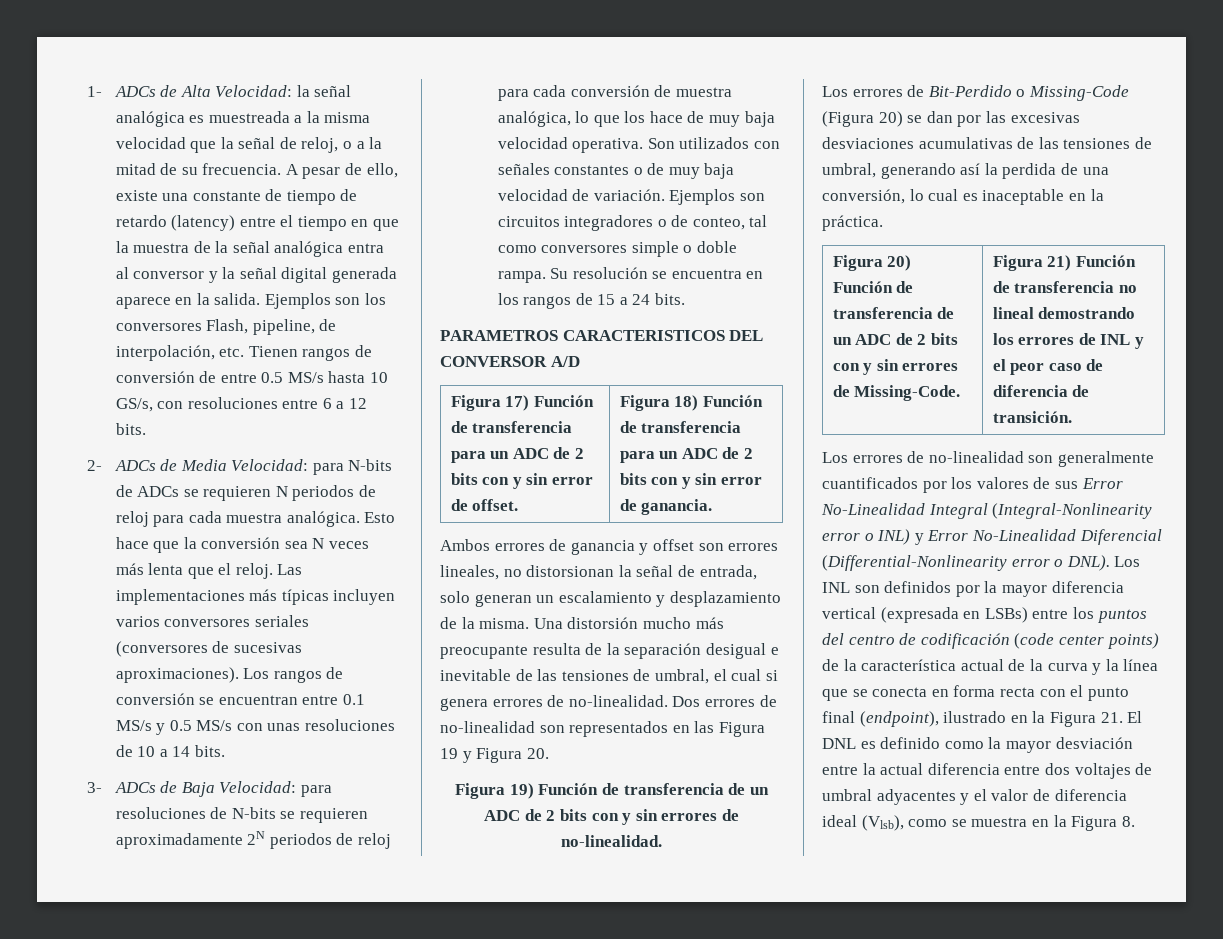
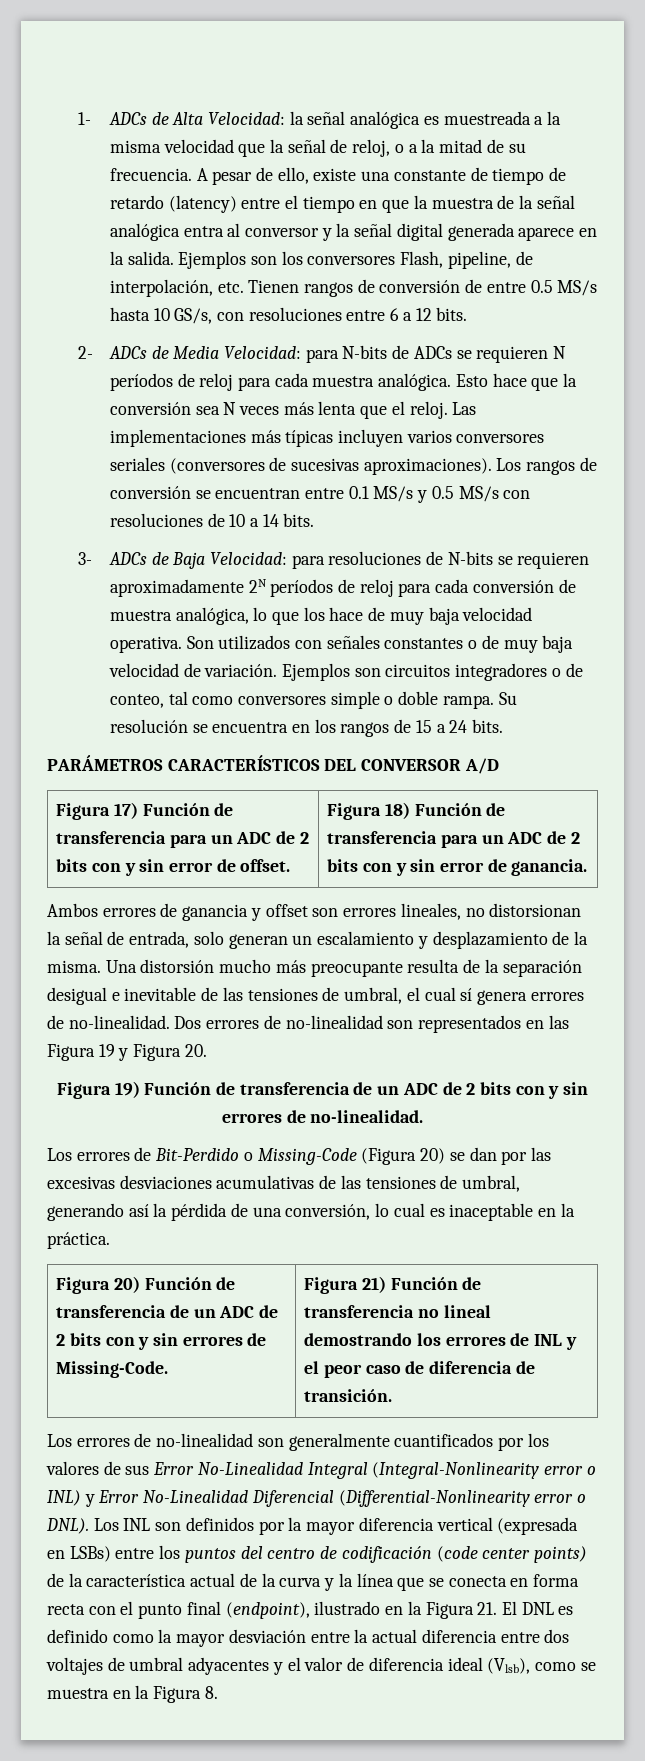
[292,485,355,501] periodos -> [109,373,173,391] períodos
[267,723,301,731] unas -> (531, 494) none
[269,833,332,849] periodos -> [270,579,334,597] períodos
[440,330,725,341] PARAMETROS CARACTERISTICOS -> [47,755,320,771] PARÁMETROS CARACTERÍSTICOS
[765,670,778,681] si -> [460,988,473,1001] sí
[1002,163,1057,179] perdida -> [171,1203,228,1221] pérdida

